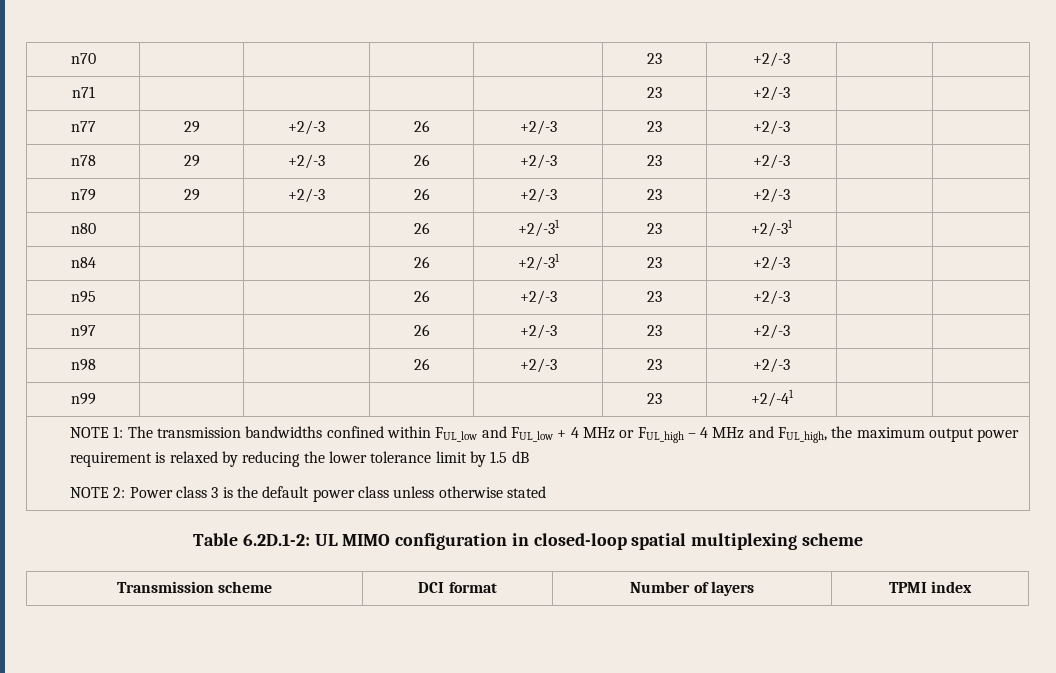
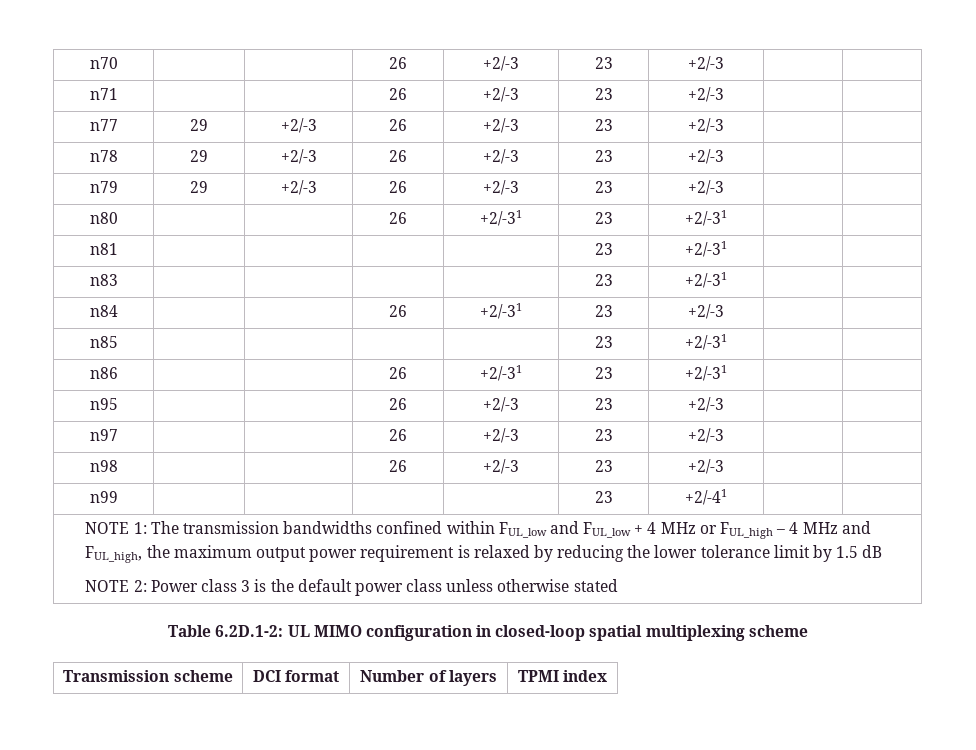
(96, 58) | -> [389,57,407,69] [483,56,519,71] 26 | +2/-3
(95, 92) | -> [389,88,407,100] [483,87,519,102] 26 | +2/-3
(793, 228) none -> [89,243,118,255] [594,243,613,255] [685,241,727,257] [89,274,118,286] [594,274,613,286] [685,272,727,288] // n81 | | | | | 23 | +2/-31 | | // n83 | | | | | 23 | +2/-31 | |
(790, 263) none -> [89,336,118,348] [594,336,613,348] [685,334,727,350] [89,367,118,379] [389,367,407,379] [480,365,522,381] [594,367,613,379] [685,365,727,381] // n85 | | | | | 23 | +2/-31 | | // n86 | | | 26 | +2/-31 | 23 | +2/-31 | |

